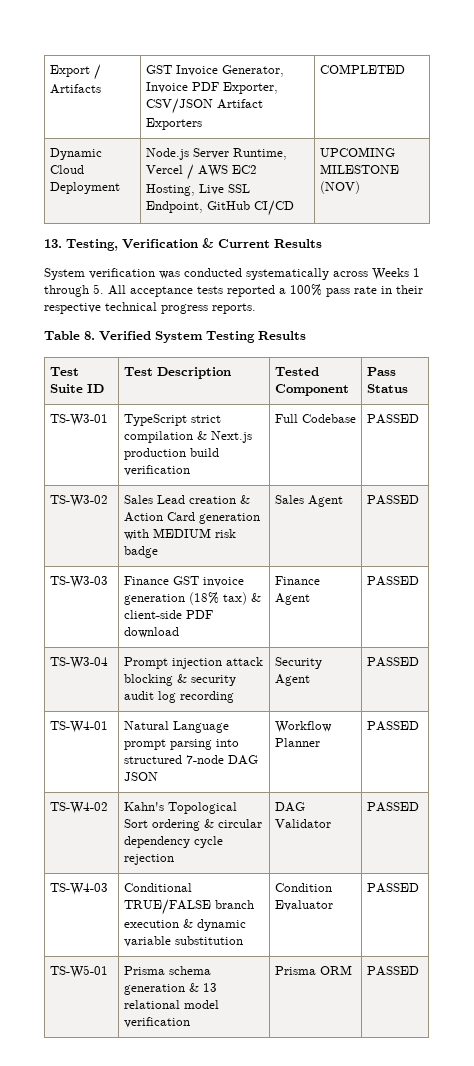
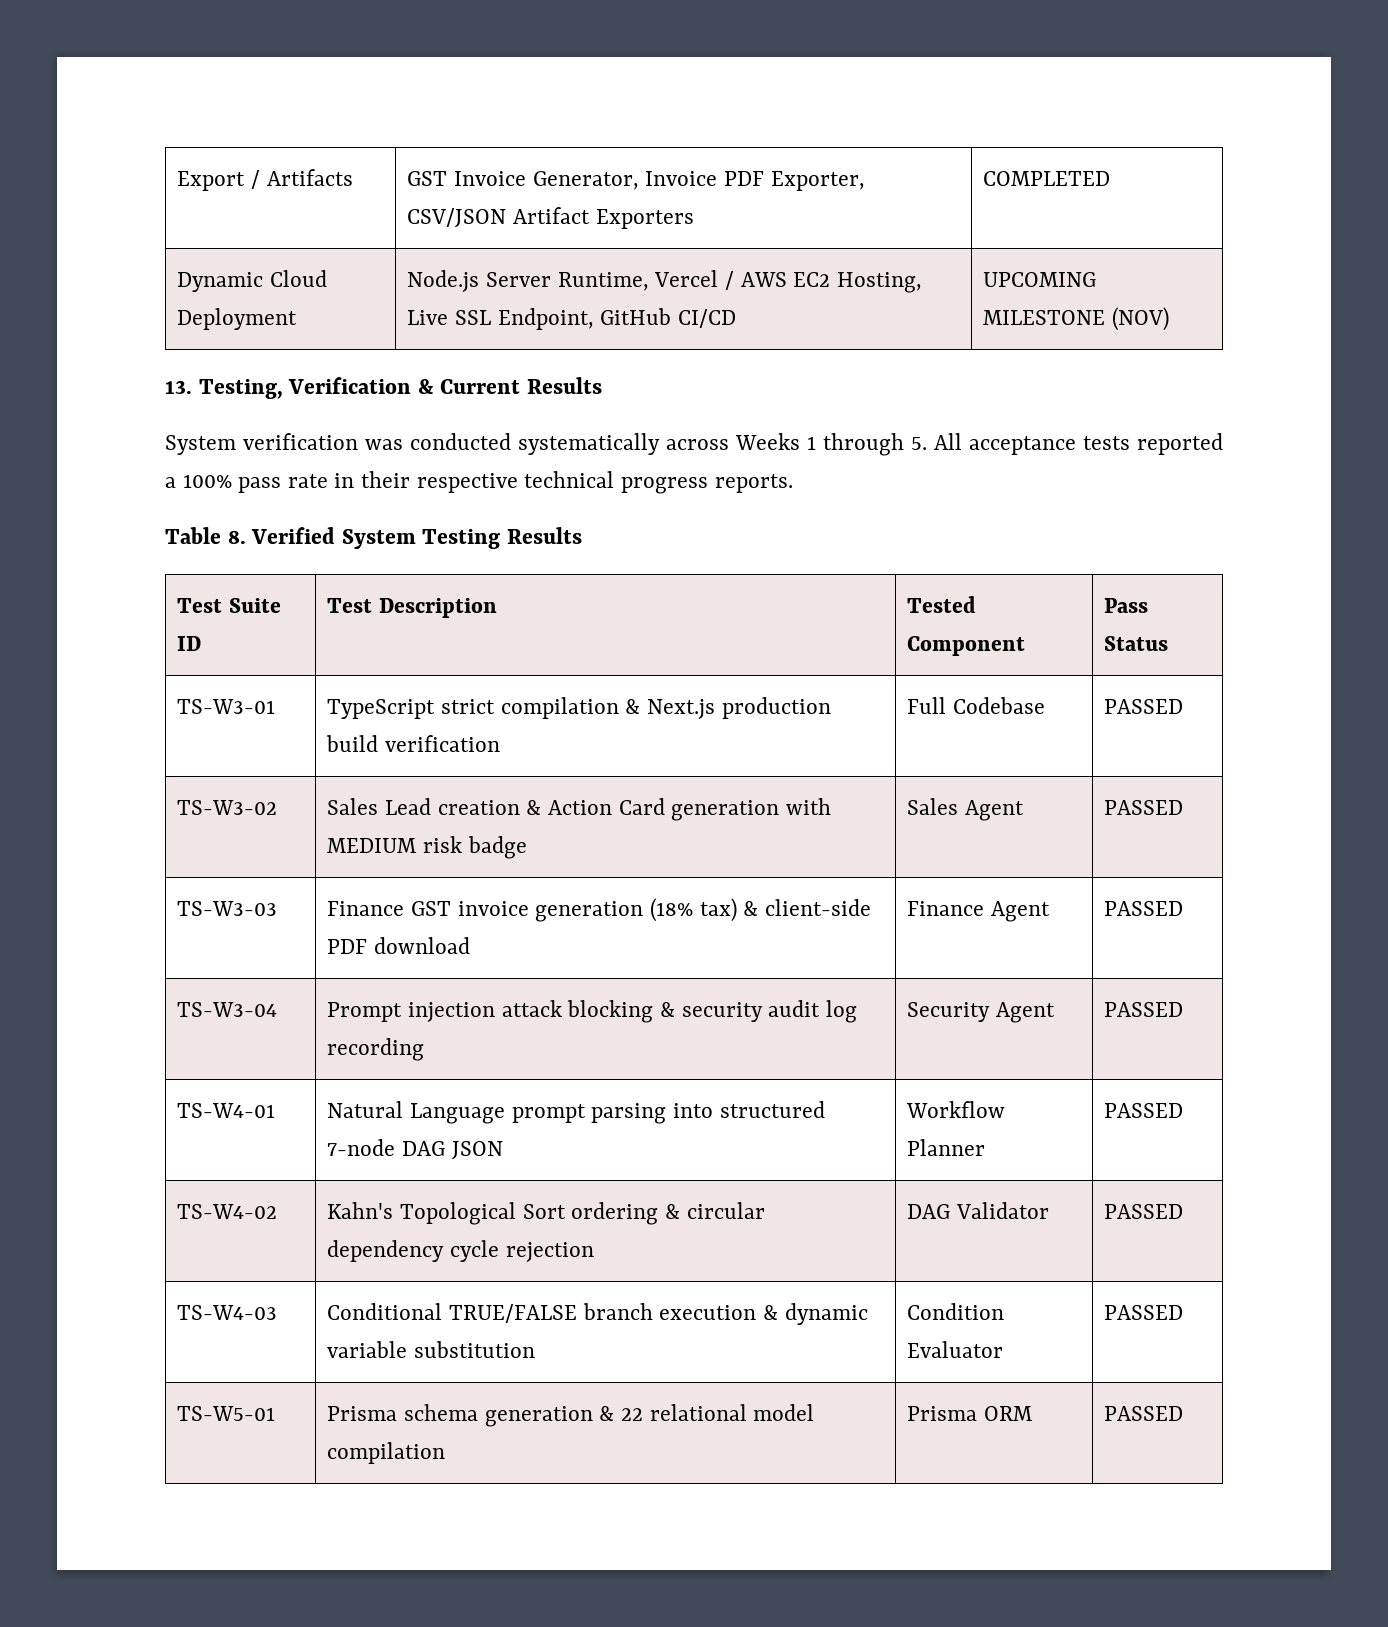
[202,983,217,992] 13 -> [620,1408,643,1421] 22
[123,1017,190,1028] verification -> [327,1442,446,1464] compilation

